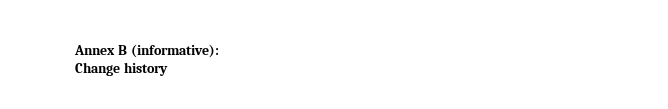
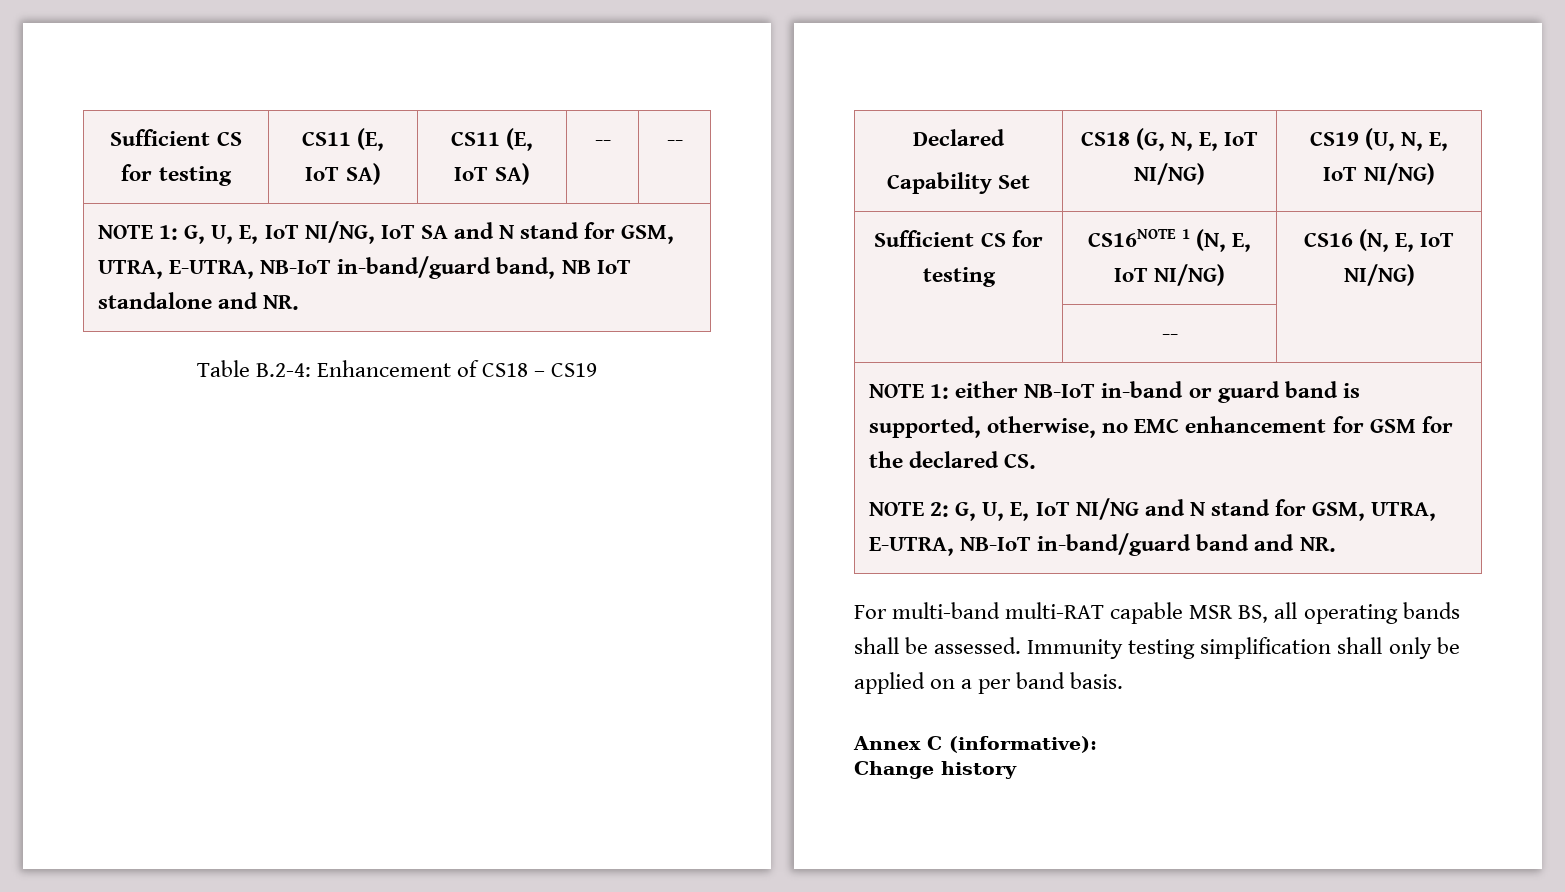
[74,45,127,55] Annex B -> [110,129,242,146] [121,164,232,186] [301,128,385,151] [305,163,381,185] [450,128,534,151] [454,163,530,185] [594,140,611,146] [666,140,683,146] [98,221,675,244] [98,256,631,279] [98,292,300,310] [196,360,598,377] [913,129,1005,146] [886,172,1031,194] [1080,128,1259,151] [1134,163,1205,185] [1309,128,1449,151] [1323,163,1435,185] [874,230,1043,247] [922,267,996,287] [1087,229,1252,252] [1113,264,1226,286] [1303,229,1455,252] [1343,264,1415,286] [1161,334,1178,340] [869,381,1360,403] [869,416,1453,438] [869,451,1037,469] [869,498,1437,521] [869,533,1336,556] [854,602,1460,624] [854,637,1460,659] [854,672,1124,694] [853,736,942,750] Sufficient CS for testing | CS11 (E, IoT SA) | CS11 (E, IoT SA) | -- | -- // NOTE 1: G, U, E, IoT NI/NG, IoT SA and N stand for GSM, UTRA, E-UTRA, NB-IoT in-band/guard band, NB IoT standalone and NR. // Table B.2-4: Enhancement of CS18 – CS19 // Declared // Capability Set | CS18 (G, N, E, IoT NI/NG) | CS19 (U, N, E, IoT NI/NG) // Sufficient CS for testing | CS16NOTE 1 (N, E, IoT NI/NG) | CS16 (N, E, IoT NI/NG) // | -- | // NOTE 1: either NB-IoT in-band or guard band is supported, otherwise, no EMC enhancement for GSM for the declared CS. // NOTE 2: G, U, E, IoT NI/NG and N stand for GSM, UTRA, E-UTRA, NB-IoT in-band/guard band and NR. // For multi-band multi-RAT capable MSR BS, all operating bands shall be assessed. Immunity testing simplification shall only be applied on a per band basis. // Annex C

